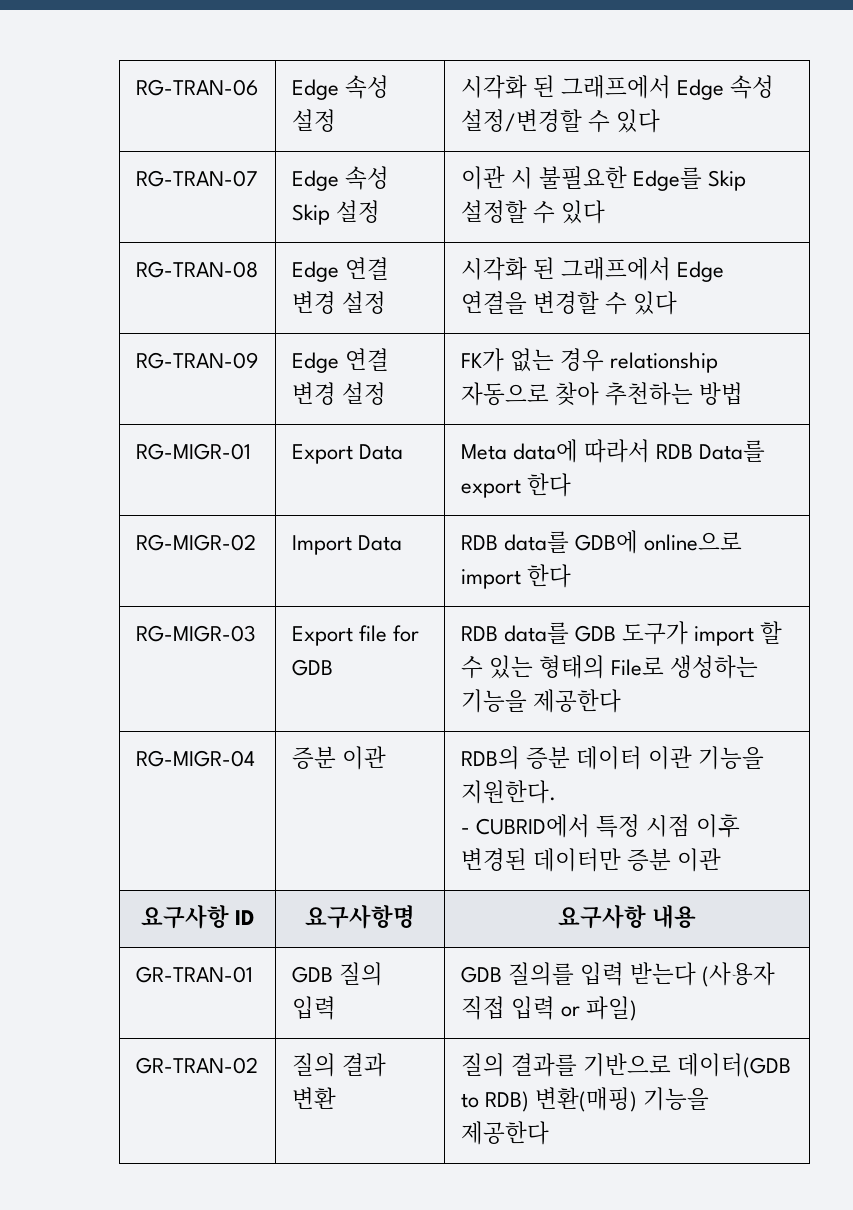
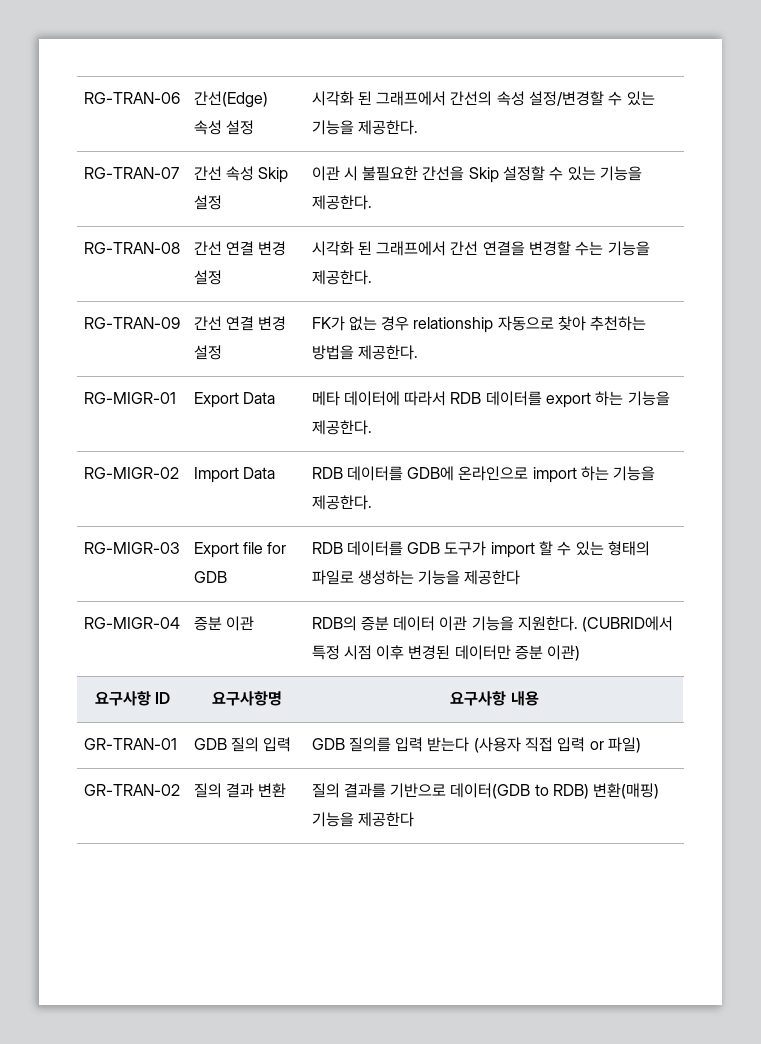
[291,79,339,100] Edge -> [193,91,268,108] 간선(Edge)
[677,79,725,100] Edge -> [450,91,493,106] 간선의
[616,109,661,133] 있다 -> [626,91,655,106] [311,120,418,135] 있는 기능을 제공한다.
[291,170,339,191] Edge -> [193,166,222,180] 간선
[633,167,703,191] Edge를 -> [422,166,465,181] 간선을
[561,200,606,224] 있다 -> [567,166,643,181] [311,195,372,210] 있는 기능을 제공한다.
[291,261,339,282] Edge -> [193,241,222,255] 간선
[677,261,725,282] Edge -> [450,241,479,255] 간선
[605,291,678,315] 수 있다 -> [575,241,650,256] [311,270,372,285] 수는 기능을 제공한다.
[291,352,339,373] Edge -> [193,316,222,330] 간선
[699,382,744,405] 방법 -> [311,345,418,360] 방법을 제공한다.
[460,439,766,463] [460,473,572,498] [135,534,256,551] [291,535,403,555] [460,530,743,554] [460,564,572,589] Meta data에 따라서 RDB Data를 export 한다 // RG-MIGR-02 | Import Data | RDB data를 GDB에 online으로 import 한다 -> [311,391,670,408] [311,420,372,435] [83,467,179,479] [193,467,275,483] [311,466,656,483] [311,495,372,510] 메타 데이터에 따라서 RDB 데이터를 export 하는 기능을 제공한다. // RG-MIGR-02 | Import Data | RDB 데이터를 GDB에 온라인으로 import 하는 기능을 제공한다.
[504,622,570,644] data를 -> [346,541,403,556] 데이터를
[611,657,665,676] File로 -> [311,570,354,585] 파일로
[460,814,591,838] // - CUBRID에서 -> [582,616,674,632] (CUBRID에서
[677,848,722,872] 이관 -> [547,645,581,661] 이관)

